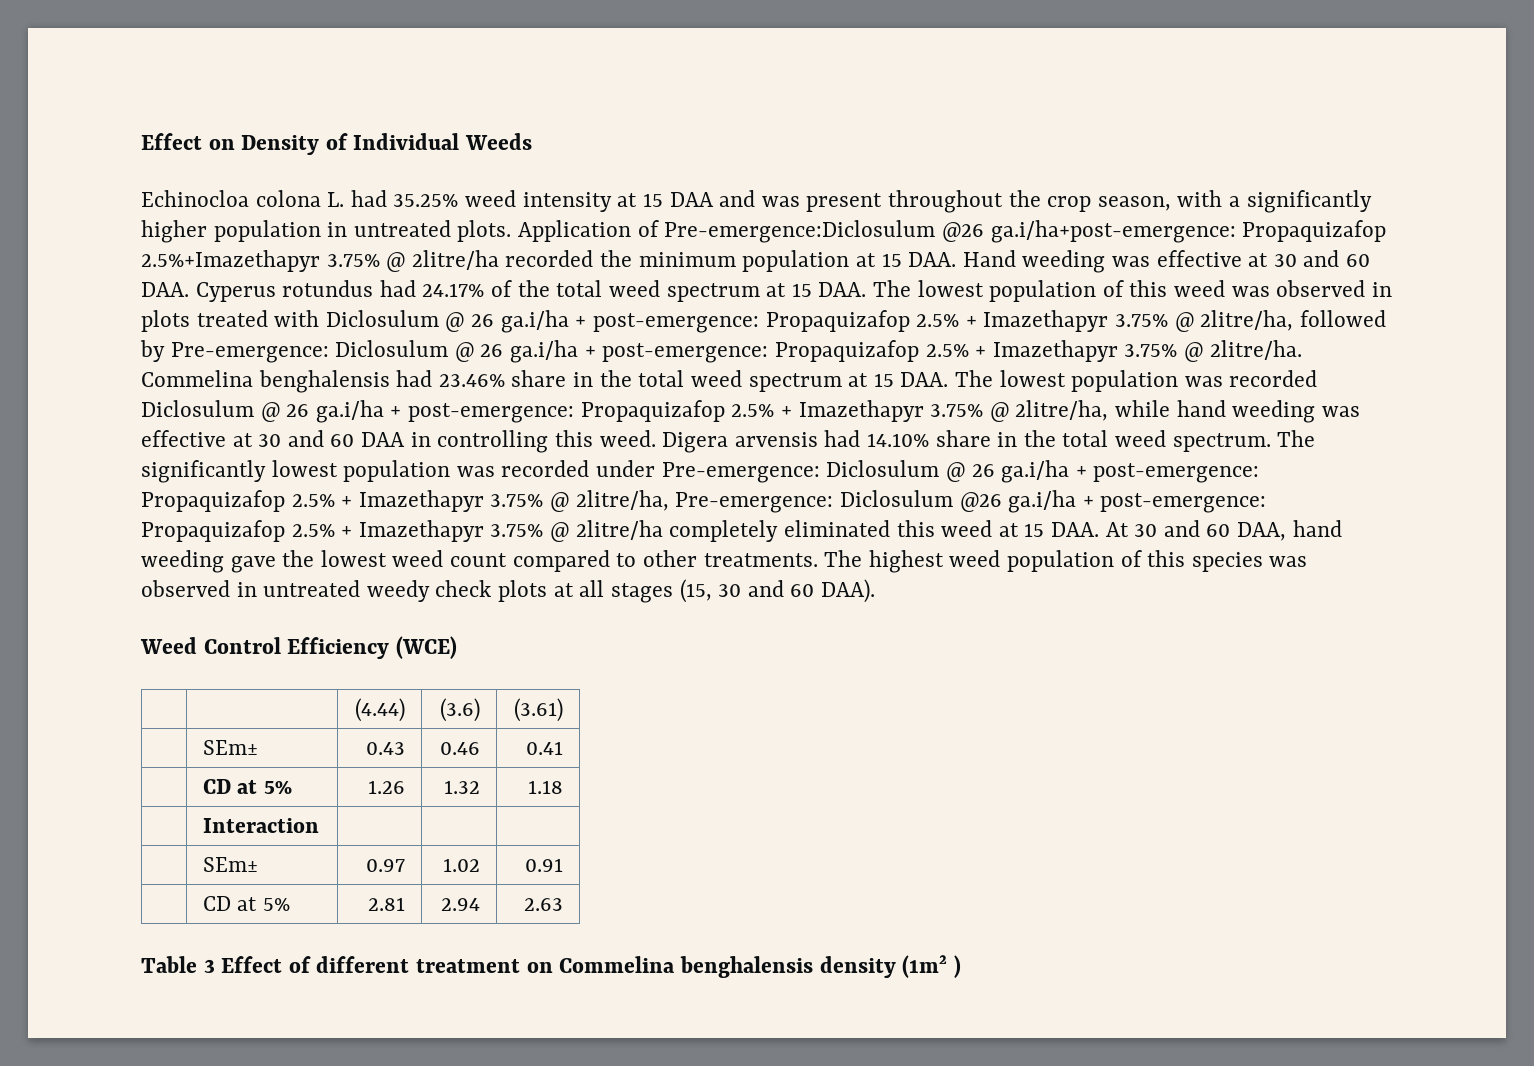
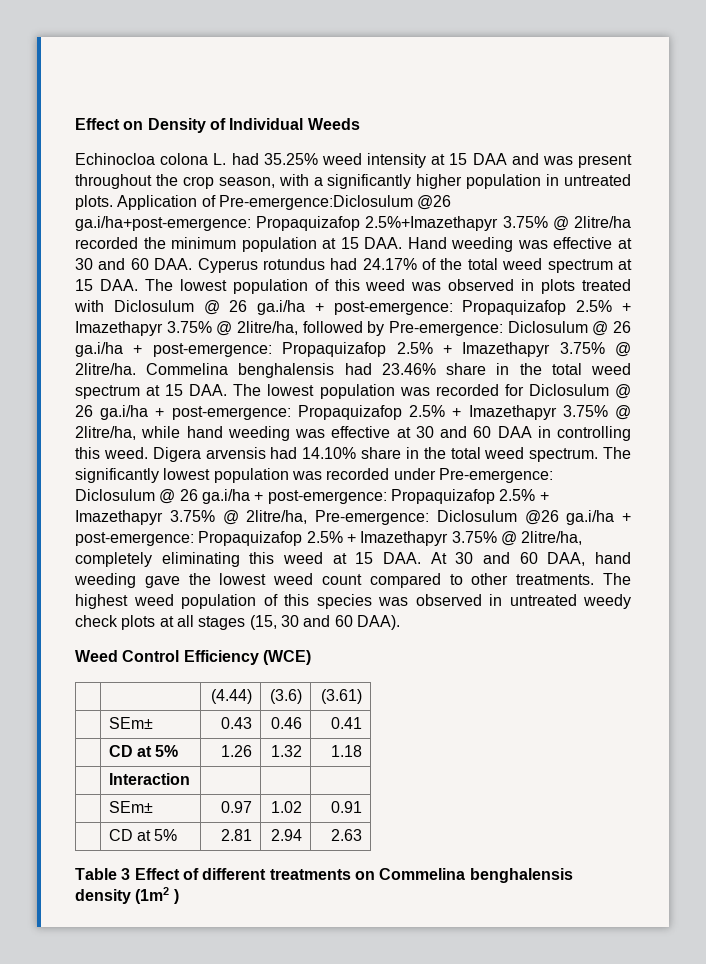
(1318, 378) none -> [504,384,524,396] for
[575,520,890,542] 2litre/ha completely eliminated -> [521,531,583,545] [75,552,240,567] 2litre/ha, completely eliminating
[416,959,521,973] treatment -> [269,869,351,880] treatments

